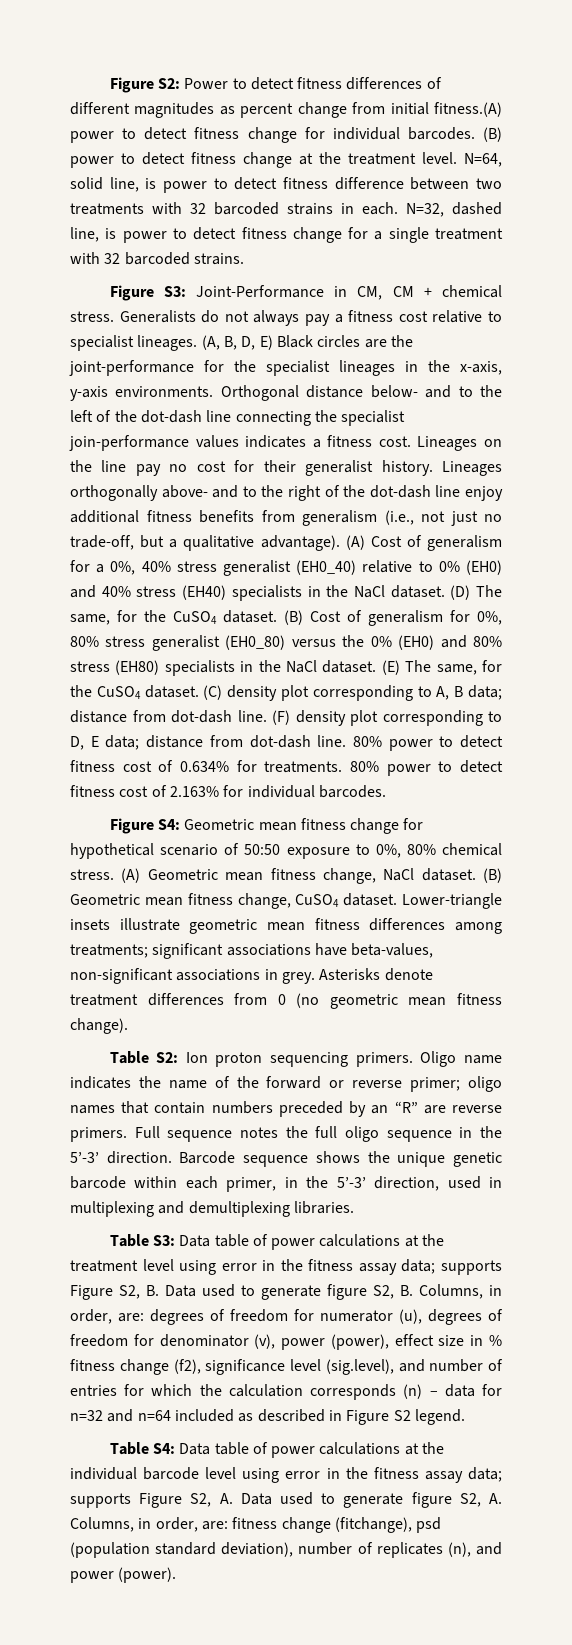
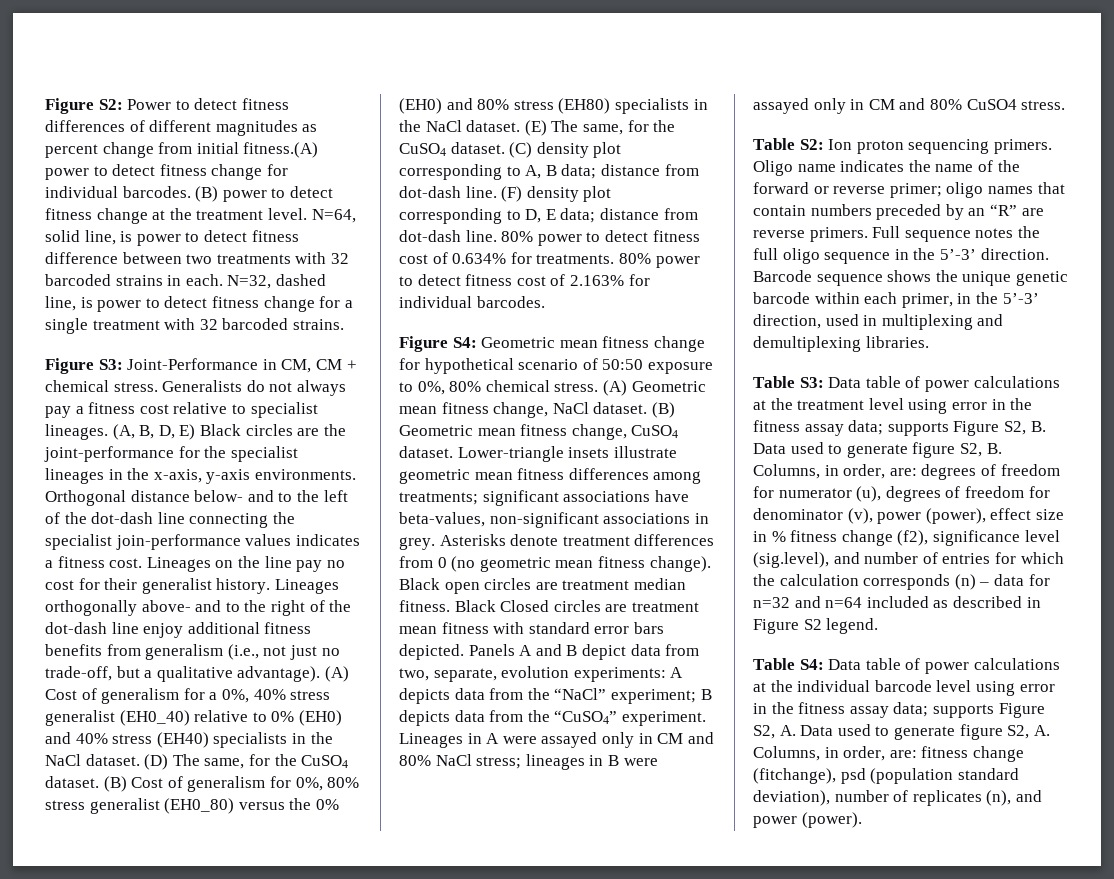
(128, 1026) none -> [399,578,686,594] [399,600,699,612] [399,622,664,634] [399,644,700,660] [399,666,684,682] [399,688,712,704] [399,710,706,726] [399,732,714,748] [399,754,658,770] [753,98,1066,114] Black open circles are treatment median fitness. Black Closed circles are treatment mean fitness with standard error bars depicted. Panels A and B depict data from two, separate, evolution experiments: A depicts data from the “NaCl” experiment; B depicts data from the “CuSO4” experiment. Lineages in A were assayed only in CM and 80% NaCl stress; lineages in B were assayed only in CM and 80% CuSO4 stress.

